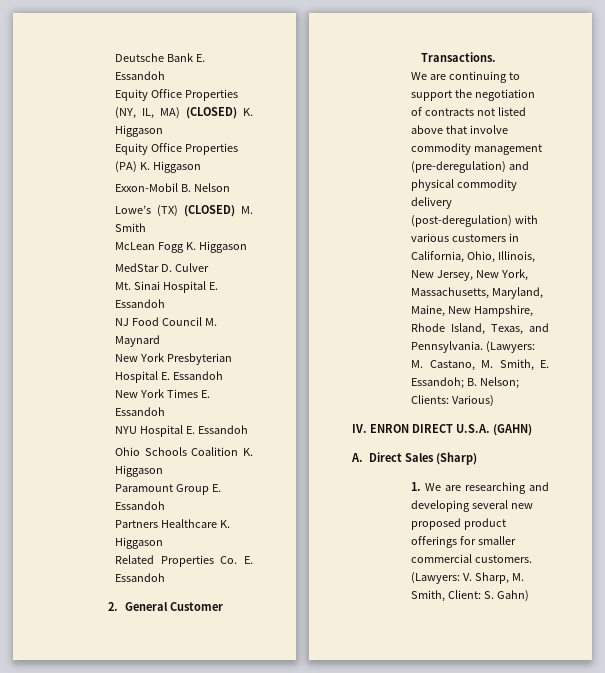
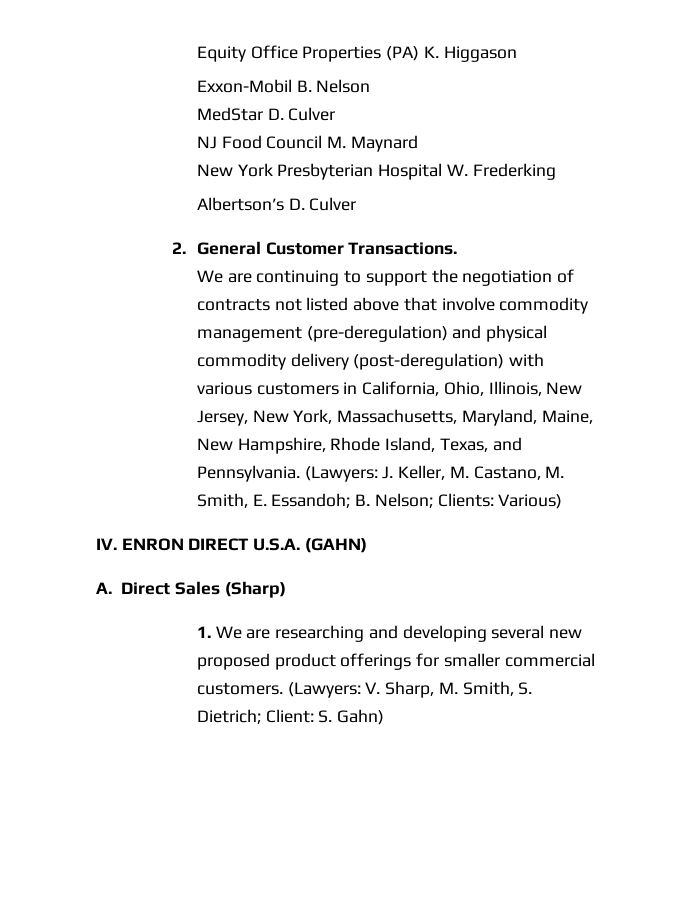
[115,53,206,62] [115,71,166,80] [115,89,239,101] [115,107,253,119] [115,125,164,137] Deutsche Bank E. Essandoh // Equity Office Properties (NY, IL, MA) (CLOSED) K. Higgason // -> (196, 54) none
[115,205,253,217] [115,223,147,232] [115,241,248,253] [115,263,210,272] [115,281,219,293] [115,299,166,308] Lowe’s (TX) (CLOSED) M. Smith // McLean Fogg K. Higgason // MedStar D. Culver // Mt. Sinai Hospital E. Essandoh -> [196,107,336,121] MedStar D. Culver
[161,371,224,380] [115,389,211,398] [115,407,166,416] [115,425,249,437] [115,447,253,456] [115,465,164,477] [115,484,222,495] [115,501,166,510] [115,519,231,528] [115,537,164,549] [115,555,253,567] [115,573,166,582] E. Essandoh // New York Times E. Essandoh // NYU Hospital E. Essandoh // Ohio Schools Coalition K. Higgason // Paramount Group E. Essandoh // Partners Healthcare K. Higgason // Related Properties Co. E. Essandoh -> [446,163,556,180] [196,197,357,211] W. Frederking // Albertson’s D. Culver
(536, 347) none -> [382,465,446,480] J. Keller,
(446, 596) none -> [518,682,533,695] [196,709,261,724] S. Dietrich;

